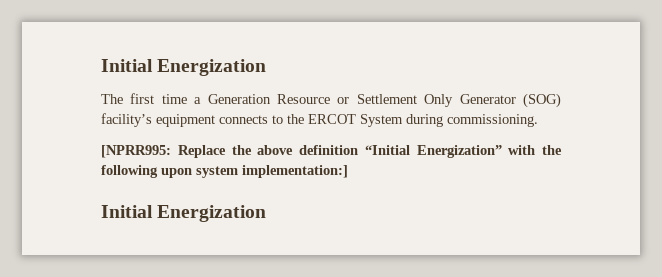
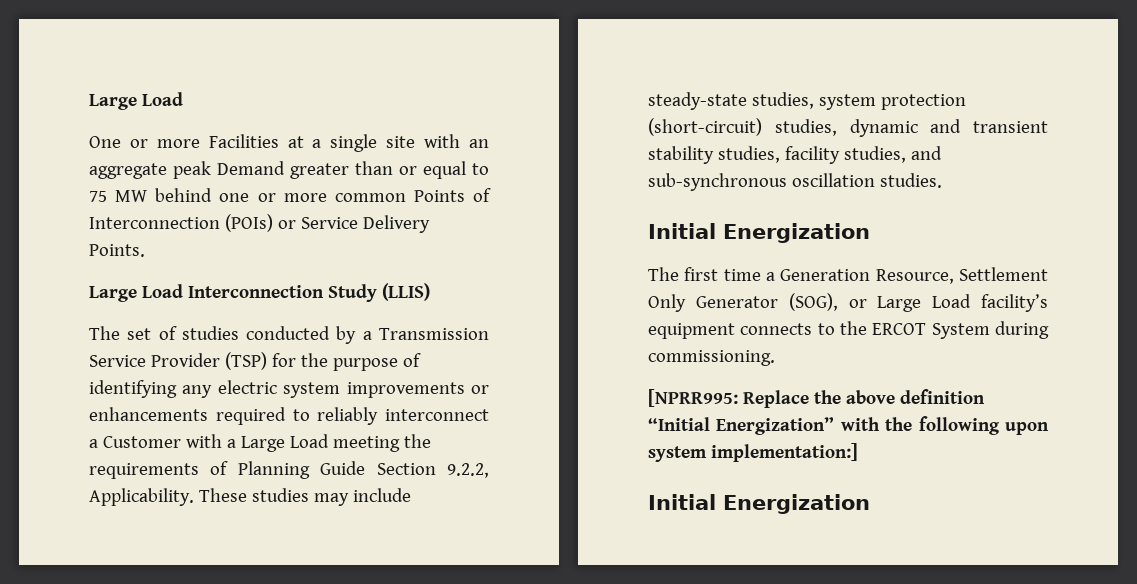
(101, 65) none -> [89,92,183,110] [89,134,490,152] [89,161,489,179] [89,188,491,202] [89,214,430,233] [89,244,145,257] [89,283,430,302] [89,326,489,344] [89,352,421,371] [89,380,489,398] [89,407,489,425] [89,434,431,452] [89,461,489,479] [89,488,411,506] [648,92,966,110] [648,118,1048,137] [648,146,942,164] [648,173,942,191] Large Load // One or more Facilities at a single site with an aggregate peak Demand greater than or equal to 75 MW behind one or more common Points of Interconnection (POIs) or Service Delivery Points. // Large Load Interconnection Study (LLIS) // The set of studies conducted by a Transmission Service Provider (TSP) for the purpose of identifying any electric system improvements or enhancements required to reliably interconnect a Customer with a Large Load meeting the requirements of Planning Guide Section 9.2.2, Applicability. These studies may include steady-state studies, system protection (short-circuit) studies, dynamic and transient stability studies, facility studies, and sub-synchronous oscillation studies. //
[277,94,350,104] Resource or -> [875,269,954,284] Resource,
[523,93,561,108] (SOG) -> [788,293,972,312] (SOG), or Large Load

